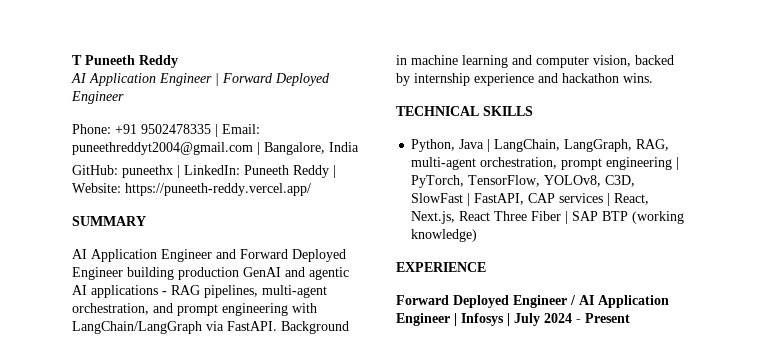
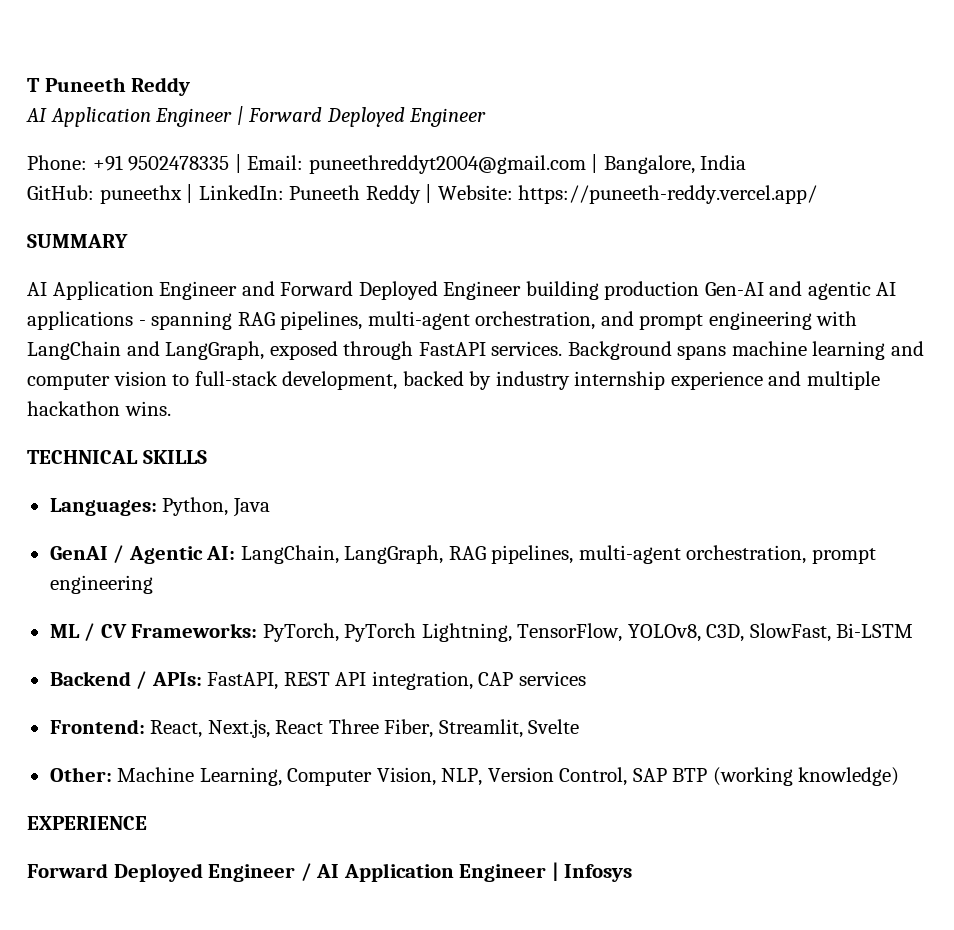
[243,267,281,277] GenAI -> [704,282,764,296] Gen-AI
(167, 293) none -> [151,311,233,330] spanning
[72,321,349,334] [396,55,631,68] LangChain/LangGraph via FastAPI. Background in machine learning and computer vision, -> [27,341,924,360] [27,371,398,390] LangChain and LangGraph, exposed through FastAPI services. Background spans machine learning and computer vision to full-stack development,
(410, 79) none -> [495,371,570,390] industry
(558, 78) none -> [806,371,880,390] multiple
(533, 111) none -> [49,498,157,516] Languages:
[487,139,670,152] [411,157,680,170] [411,175,636,188] [411,193,525,206] | LangChain, LangGraph, RAG, multi-agent orchestration, prompt engineering | PyTorch, TensorFlow, YOLOv8, C3D, SlowFast | FastAPI, -> [49,545,876,564] [49,575,153,594] [49,623,914,642] [49,671,473,690] // GenAI / Agentic AI: LangChain, LangGraph, RAG pipelines, multi-agent orchestration, prompt engineering // ML / CV Frameworks: PyTorch, PyTorch Lightning, TensorFlow, YOLOv8, C3D, SlowFast, Bi-LSTM // Backend / APIs: FastAPI, REST API integration,
[607,193,611,206] | -> [49,719,145,734] // Frontend:
[531,211,569,224] Fiber | -> [384,719,580,738] [49,767,628,786] Fiber, Streamlit, Svelte // Other: Machine Learning, Computer Vision, NLP, Version Control,
[507,313,630,326] | July 2024 - Present -> (633, 873) none

